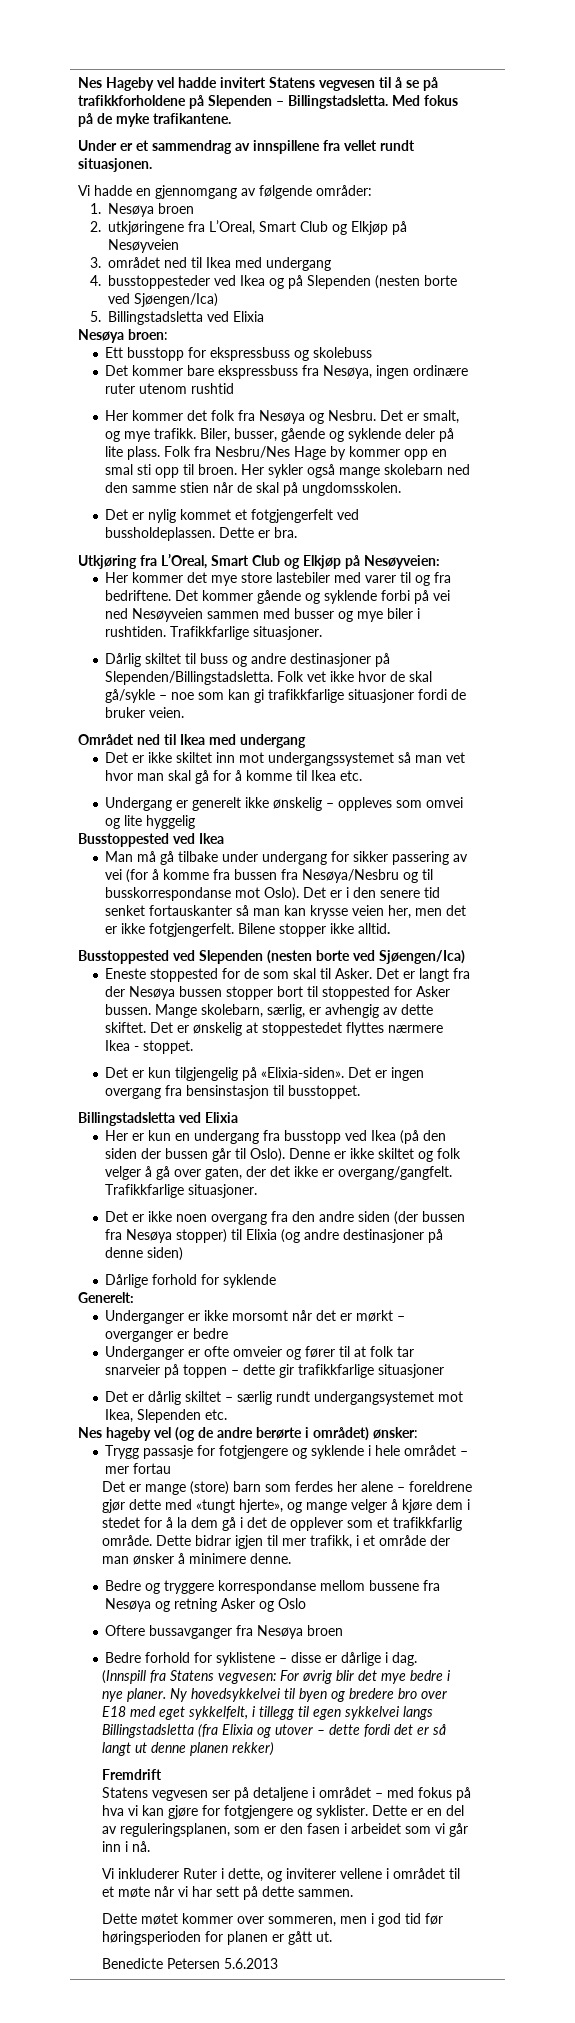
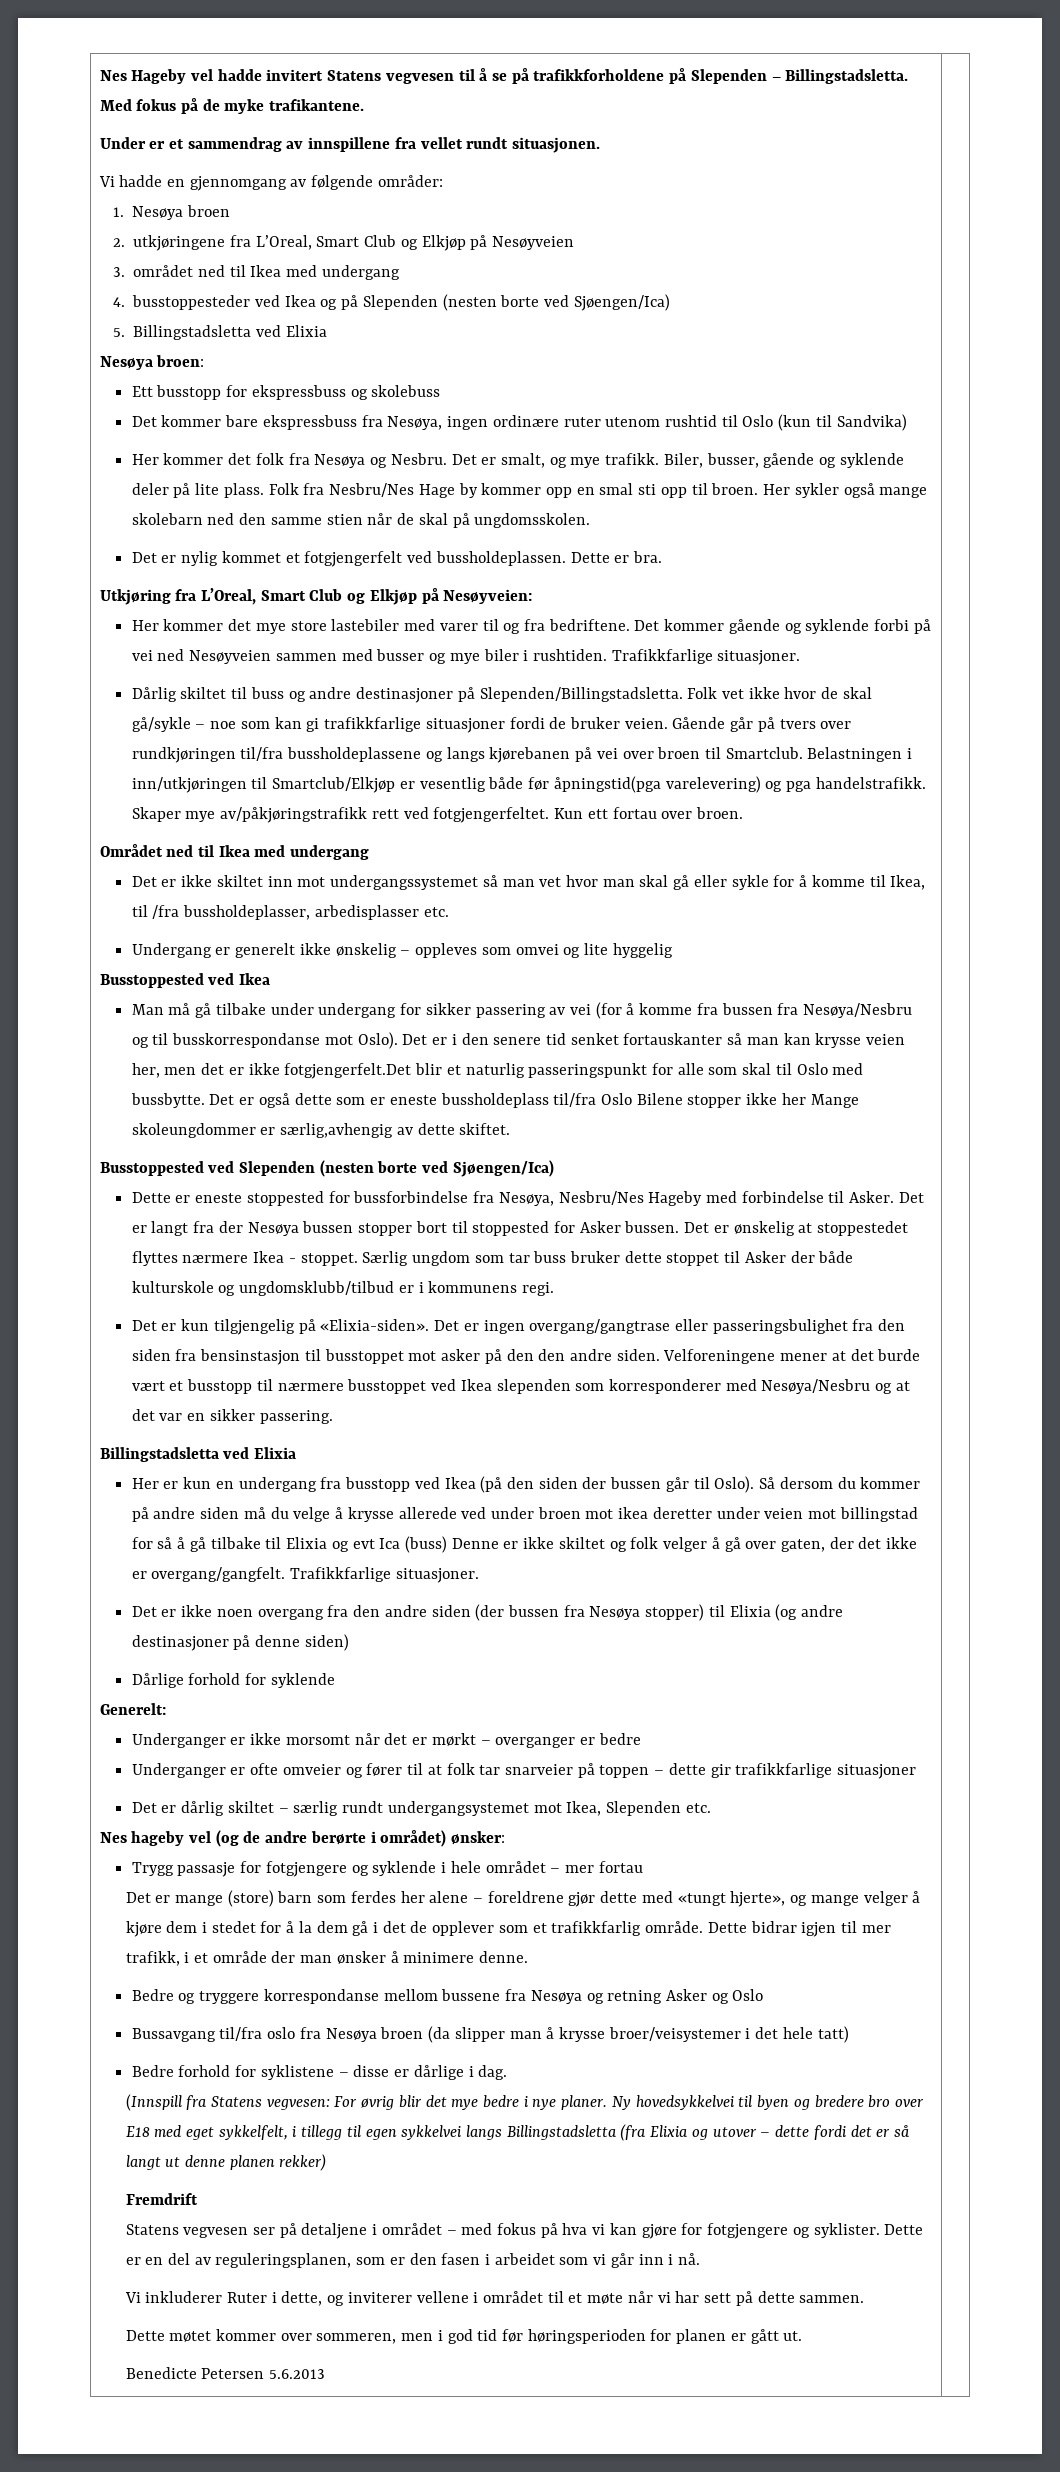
(235, 388) none -> [721,414,907,431] til Oslo (kun til Sandvika)
(185, 712) none -> [672,717,852,732] [131,747,913,763] [131,776,926,793] [131,807,744,823] Gående går på tvers over rundkjøringen til/fra bussholdeplassene og langs kjørebanen på vei over broen til Smartclub. Belastningen i inn/utkjøringen til Smartclub/Elkjøp er vesentlig både før åpningstid(pga varelevering) og pga handelstrafikk. Skaper mye av/påkjøringstrafikk rett ved fotgjengerfeltet. Kun ett fortau over broen.
(210, 777) none -> [693,875,769,890] eller sykle
[311,770,337,781] Ikea -> [890,875,926,890] [131,905,419,920] Ikea, til /fra bussholdeplasser, arbedisplasser
[149,923,391,937] fotgjengerfelt. Bilene stopper ikke alltid. -> [284,1063,864,1079] [130,1093,859,1108] [131,1123,511,1138] fotgjengerfelt.Det blir et naturlig passeringspunkt for alle som skal til Oslo med bussbytte. Det er også dette som er eneste bussholdeplass til/fra Oslo Bilene stopper ikke her Mange skoleungdommer er særlig,avhengig av dette skiftet.
[105,968,317,982] Eneste stoppested for de som skal -> [131,1191,824,1206] Dette er eneste stoppested for bussforbindelse fra Nesøya, Nesbru/Nes Hageby med forbindelse
[155,1004,434,1018] [105,1022,147,1033] Mange skolebarn, særlig, er avhengig av dette skiftet. -> (680, 1227) none
(194, 1047) none -> [362,1251,854,1266] [131,1281,555,1296] Særlig ungdom som tar buss bruker dette stoppet til Asker der både kulturskole og ungdomsklubb/tilbud er i kommunens regi.
[105,1085,361,1099] overgang fra bensinstasjon til busstoppet. -> [529,1319,906,1334] [131,1349,921,1365] [131,1379,910,1394] [131,1409,333,1424] overgang/gangtrase eller passeringsbulighet fra den siden fra bensinstasjon til busstoppet mot asker på den den andre siden. Velforeningene mener at det burde vært et busstopp til nærmere busstoppet ved Ikea slependen som korresponderer med Nesøya/Nesbru og at det var en sikker passering.
(286, 1155) none -> [759,1477,921,1489] [131,1507,918,1522] [131,1536,448,1553] Så dersom du kommer på andre siden må du velge å krysse allerede ved under broen mot ikea deretter under veien mot billingstad for så å gå tilbake til Elixia og evt Ica (buss)
[105,1625,233,1639] Oftere bussavganger -> [131,2027,296,2042] Bussavgang til/fra oslo
(344, 1630) none -> [428,2026,849,2043] (da slipper man å krysse broer/veisystemer i det hele tatt)

